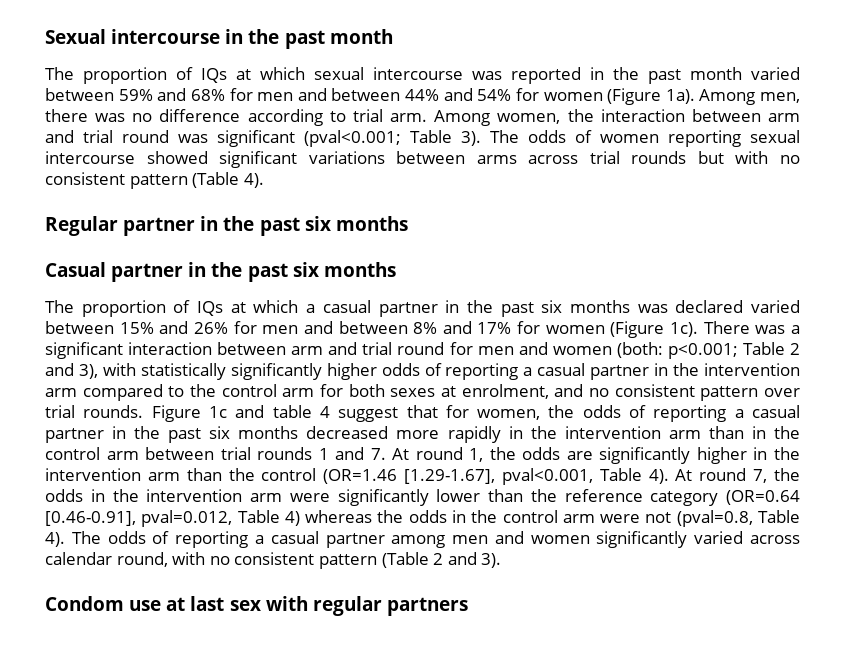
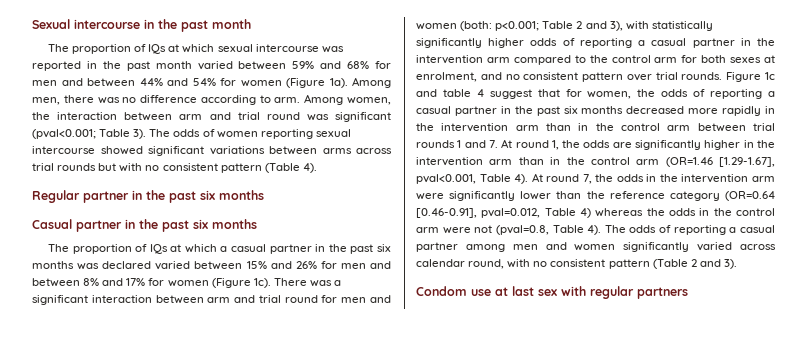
[352,109,383,122] trial -> (271, 99) none
[228,468,317,481] the control -> [550,157,660,165] in the control arm

